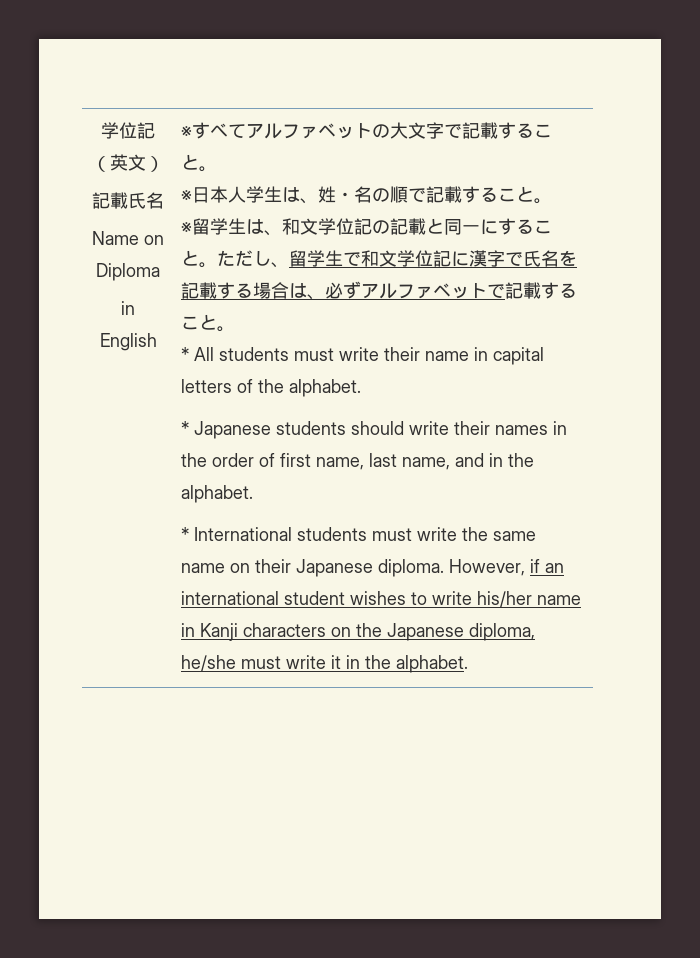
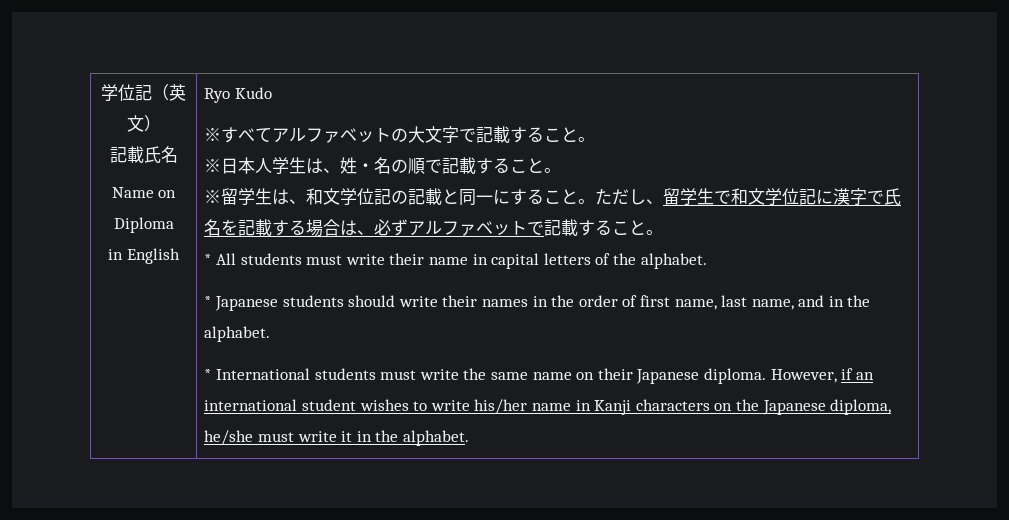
(157, 342) none -> [204,87,273,103] Ryo Kudo //

